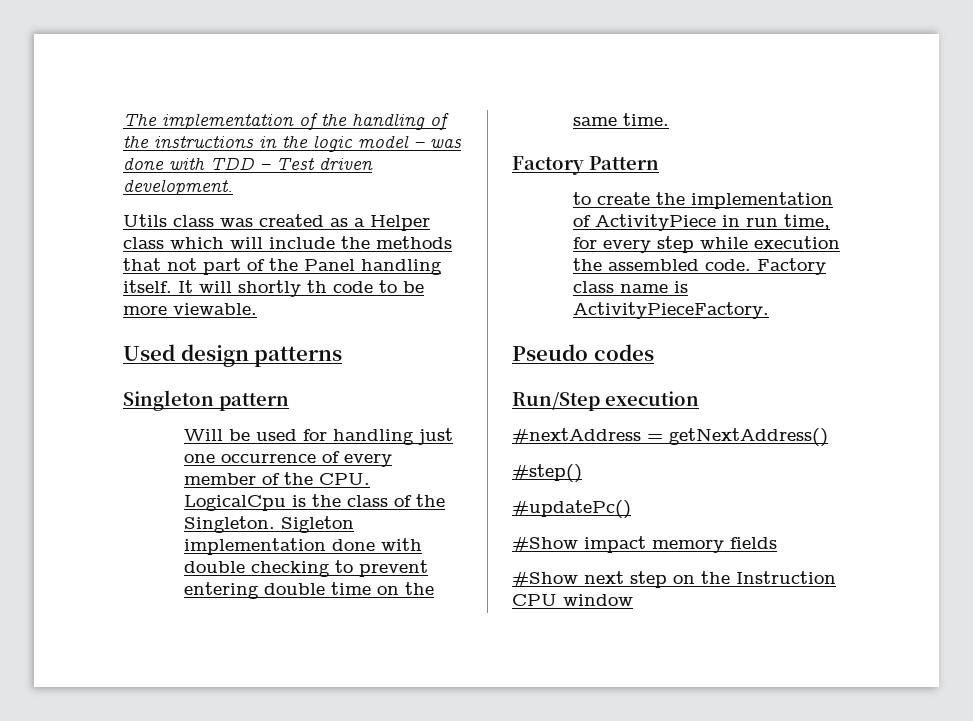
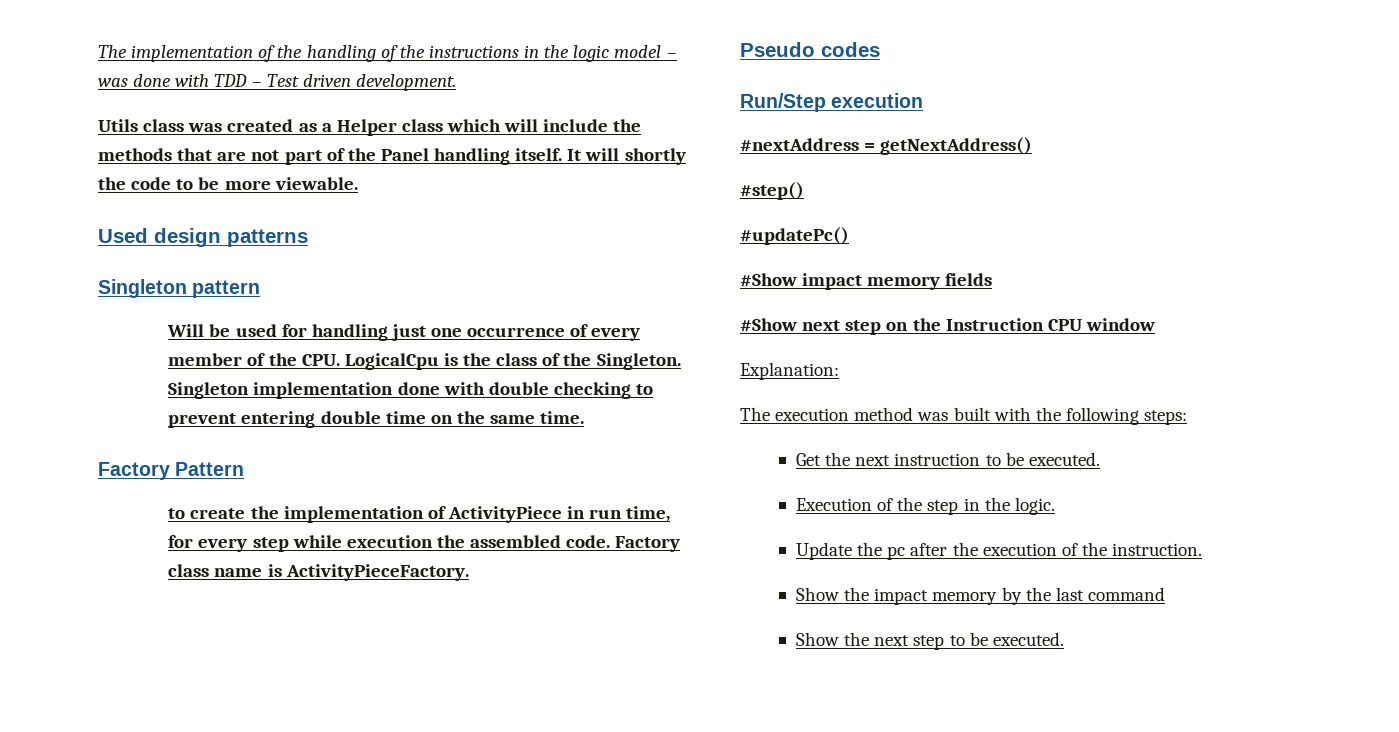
(161, 264) none -> [217,151,247,161] are
[307,280,327,293] th -> [98,177,126,190] the
[281,516,355,533] Sigleton -> [168,382,250,399] Singleton
(633, 600) none -> [740,362,839,380] [740,407,1188,425] [796,452,1100,466] [796,497,1055,515] [796,542,1203,560] [796,587,1165,605] [796,632,1064,650] // Explanation: // The execution method was built with the following steps: // Get the next instruction to be executed. // Execution of the step in the logic. // Update the pc after the execution of the instruction. // Show the impact memory by the last command // Show the next step to be executed.

